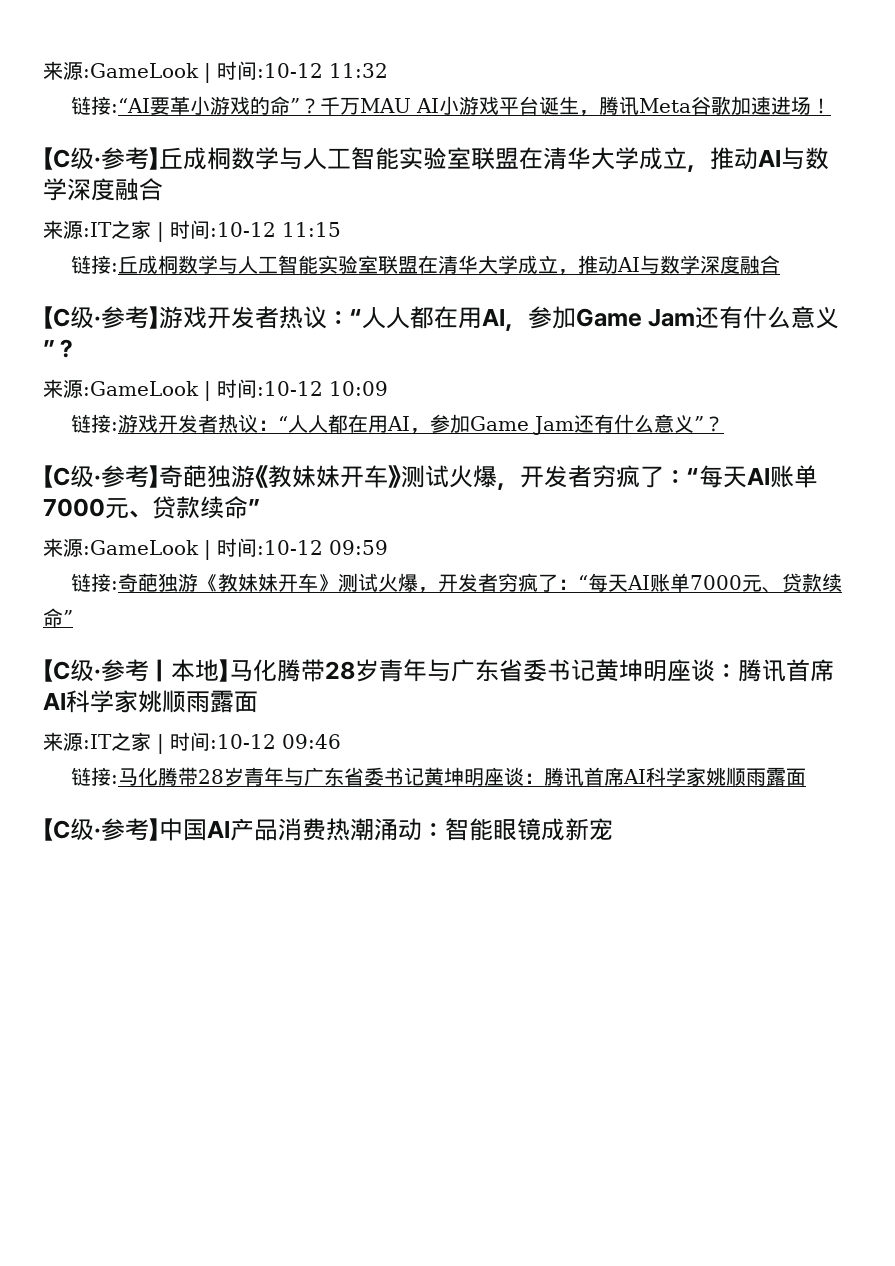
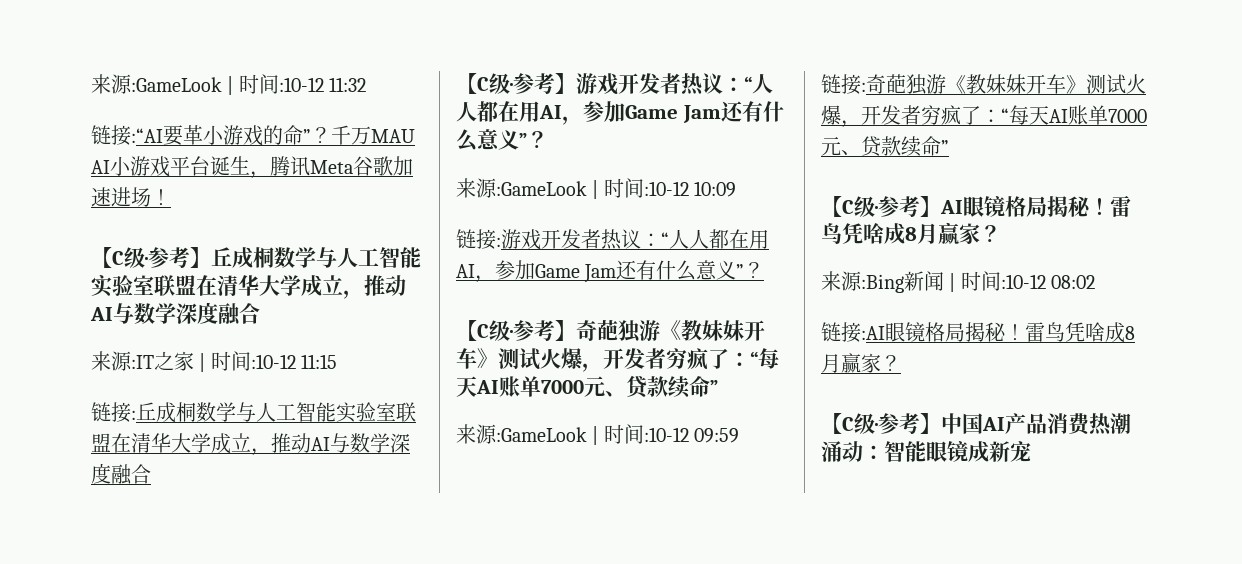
[155,659,834,682] [43,690,258,713] [43,732,341,754] [70,767,806,786] | 本地】马化腾带28岁青年与广东省委书记黄坤明座谈：腾讯首席AI科学家姚顺雨露面 // 来源:IT之家 | 时间:10-12 09:46 // 链接:马化腾带28岁青年与广东省委书记黄坤明座谈：腾讯首席AI科学家姚顺雨露面 -> [920,195,1131,217] [821,222,1001,245] [821,271,1096,293] [821,322,1135,343] [821,353,901,373] 】AI眼镜格局揭秘！雷鸟凭啥成8月赢家？ // 来源:Bing新闻 | 时间:10-12 08:02 // 链接:AI眼镜格局揭秘！雷鸟凭啥成8月赢家？

